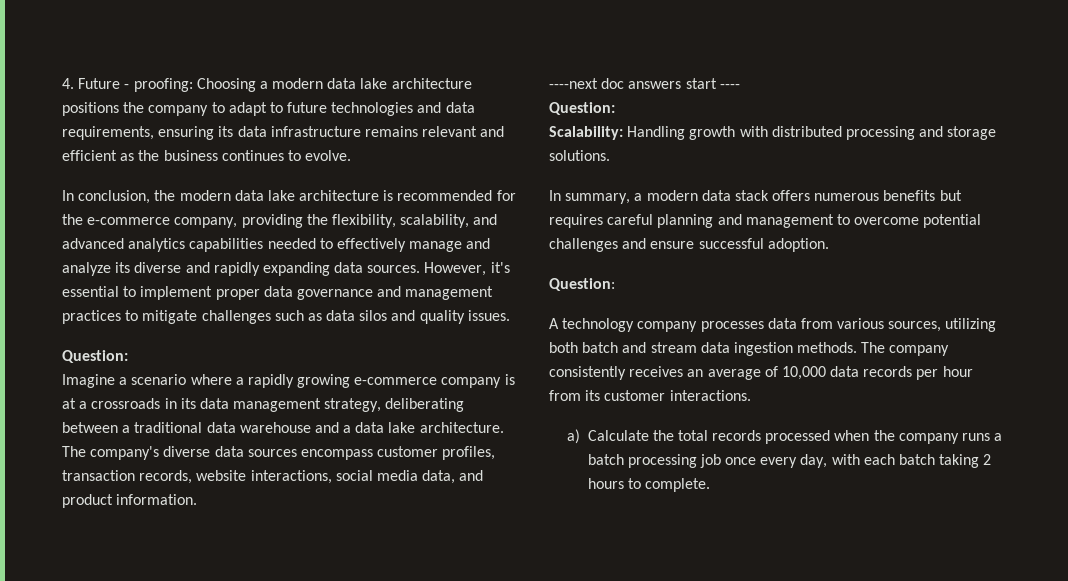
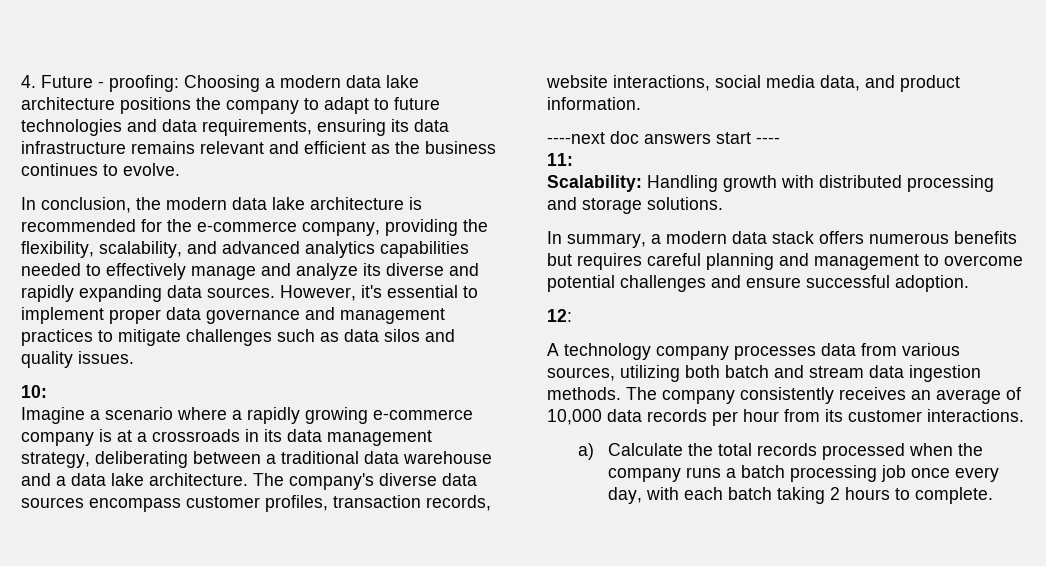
[62,350,128,363] Question: -> [21,385,47,398] 10:
[549,102,615,115] Question: -> [547,153,573,166] 11:
[549,278,615,291] Question: -> [547,309,572,322] 12:

